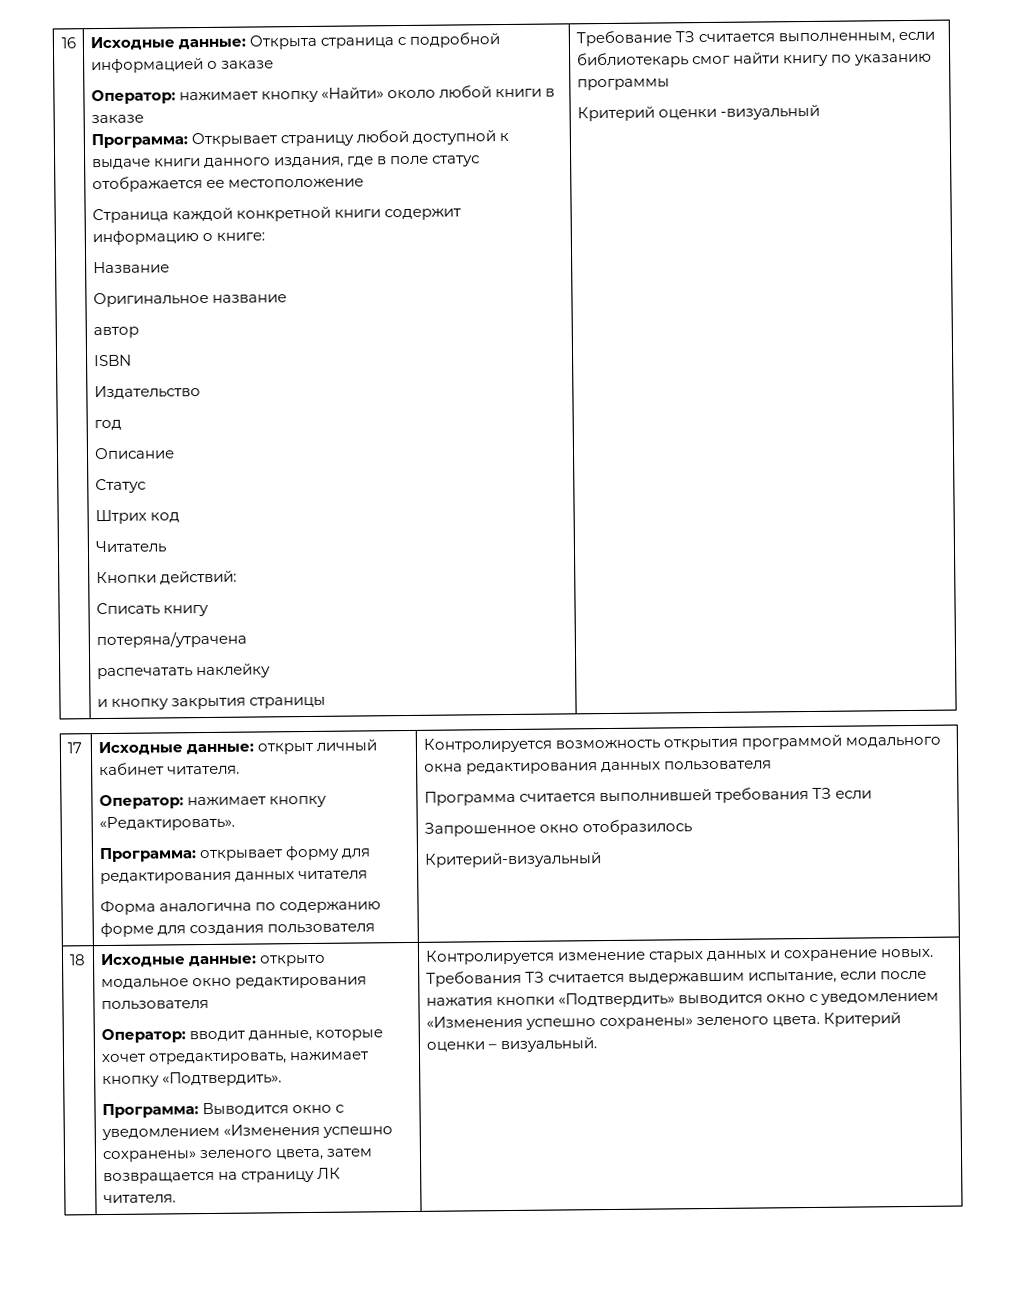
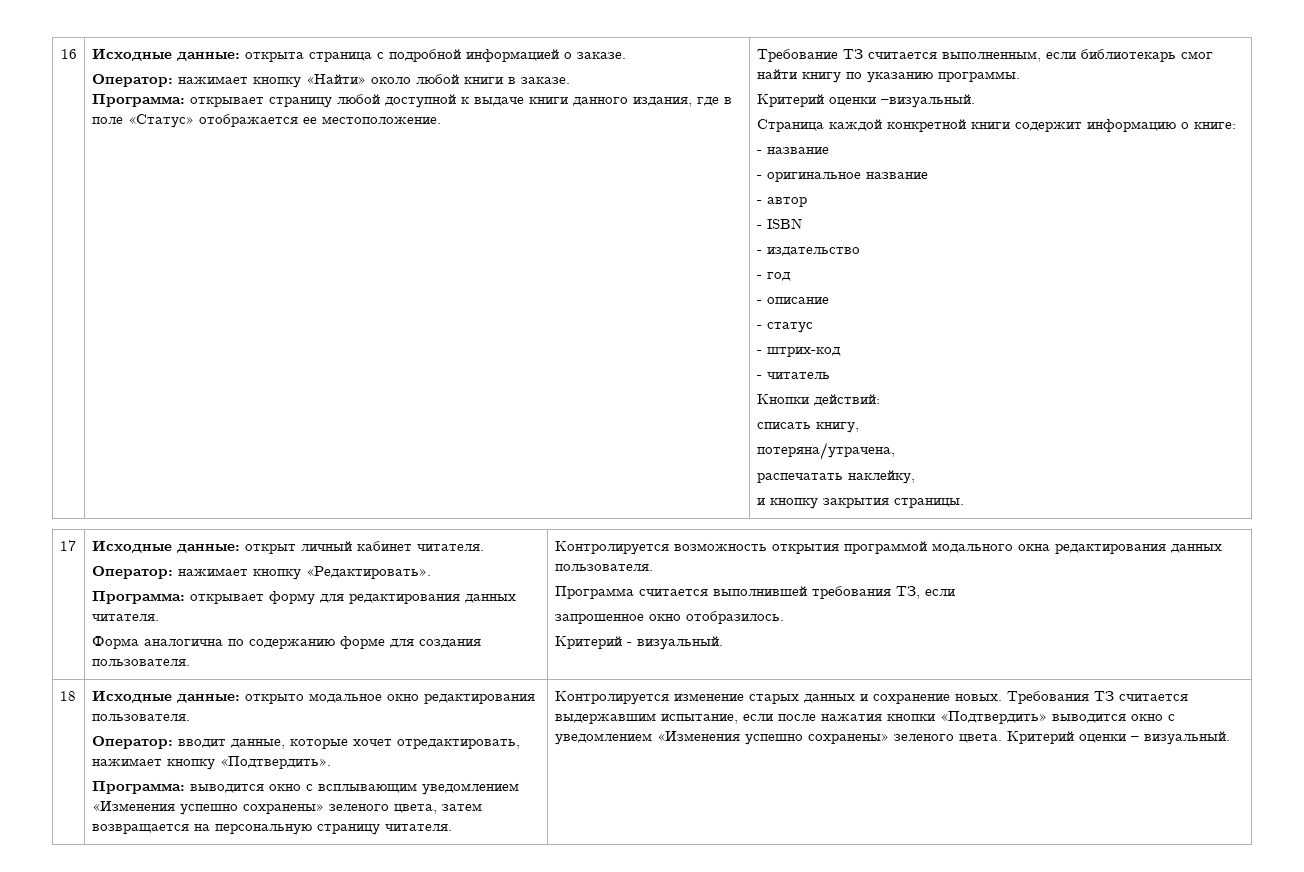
[248,34,317,50] Открыта -> [244,52,304,62] открыта
[220,60,274,69] заказе -> [576,52,626,59] заказе.
[90,114,144,124] [90,132,278,149] заказе // Программа: Открывает -> [520,77,570,84] [91,94,264,107] заказе. // Программа: открывает
[431,155,480,167] статус -> [127,114,194,128] «Статус»
[227,178,364,188] [91,206,462,224] [91,230,265,246] [92,261,170,274] [92,291,287,308] [92,326,139,339] [93,354,132,367] [93,385,201,400] [93,419,122,431] [93,447,175,460] [94,478,146,494] [94,509,180,525] [94,540,166,554] [95,570,237,585] [95,602,209,617] [95,630,247,649] [96,663,271,680] [96,696,326,710] местоположение // Страница каждой конкретной книги содержит информацию о книге: // Название // Оригинальное название // автор // ISBN // Издательство // год // Описание // Статус // Штрих код // Читатель // Кнопки действий: // Списать книгу // потеряна/утрачена // распечатать наклейку // и кнопку закрытия страницы -> [321,116,441,124] местоположение.
[576,78,670,91] [576,104,820,122] программы // Критерий оценки -визуальный -> [937,71,1020,82] [756,94,975,108] [756,119,1236,132] [756,147,829,154] [756,172,928,182] [756,197,807,207] [756,218,802,229] [756,247,860,256] [756,272,791,281] [756,297,829,304] [756,322,813,333] [756,347,841,357] [756,372,830,379] [756,394,880,406] [756,422,859,433] [756,442,895,460] [756,470,915,484] [756,498,964,509] программы. // Критерий оценки –визуальный. // Страница каждой конкретной книги содержит информацию о книге: // - название // - оригинальное название // - автор // - ISBN // - издательство // - год // - описание // - статус // - штрих-код // - читатель // Кнопки действий: // списать книгу, // потеряна/утрачена, // распечатать наклейку, // и кнопку закрытия страницы.
[297,870,368,880] читателя -> [91,614,159,621] читателя.
[266,923,375,934] пользователя -> [91,659,190,666] пользователя.
[663,760,772,771] пользователя -> [554,564,653,571] пользователя.
[811,787,832,799] ТЗ -> [895,586,920,599] ТЗ,
[423,819,692,837] [423,852,602,868] Запрошенное окно отобразилось // Критерий-визуальный -> [554,611,784,624] [554,636,723,650] запрошенное окно отобразилось. // Критерий - визуальный.
[100,999,209,1011] пользователя -> [91,714,190,721] пользователя.
[201,1102,344,1117] Выводится окно с -> [189,783,417,793] выводится окно с всплывающим
[240,1167,341,1183] страницу ЛК -> [214,824,380,835] персональную страницу

